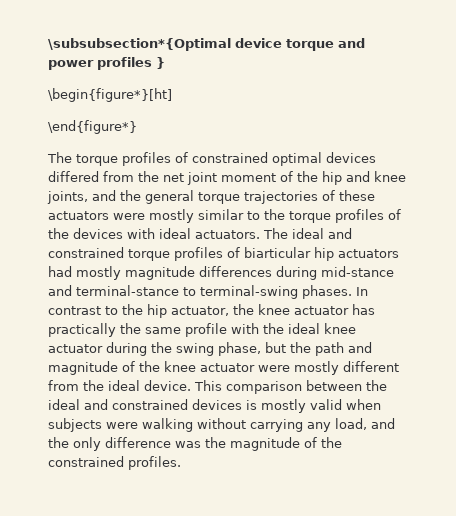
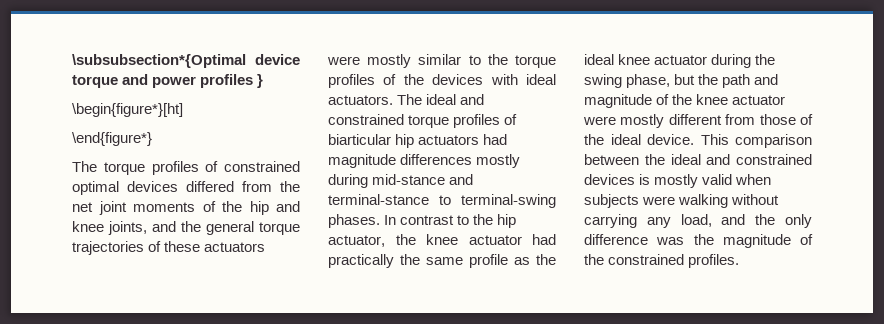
[221,173,276,182] moment -> [133,202,195,212] moments
[76,266,121,280] mostly -> (508, 139) none
(272, 271) none -> [476,154,521,168] mostly
[352,304,375,315] has -> [532,234,556,245] had
[231,323,259,334] with -> [514,257,530,265] as
(79, 385) none -> [759,114,813,125] those of

